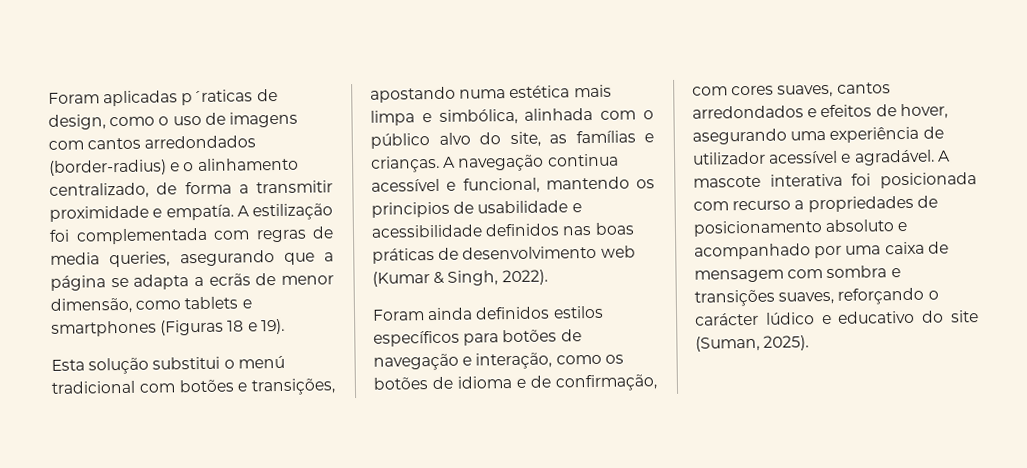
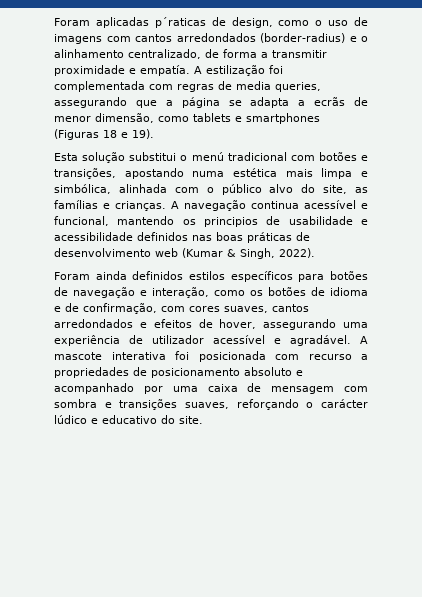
[179,250,275,267] asegurando -> [54,97,127,108] assegurando
[692,128,787,145] asegurando -> [263,319,337,330] assegurando
[951,310,979,323] [695,335,810,352] site (Suman, 2025). -> [179,416,203,424] site.

